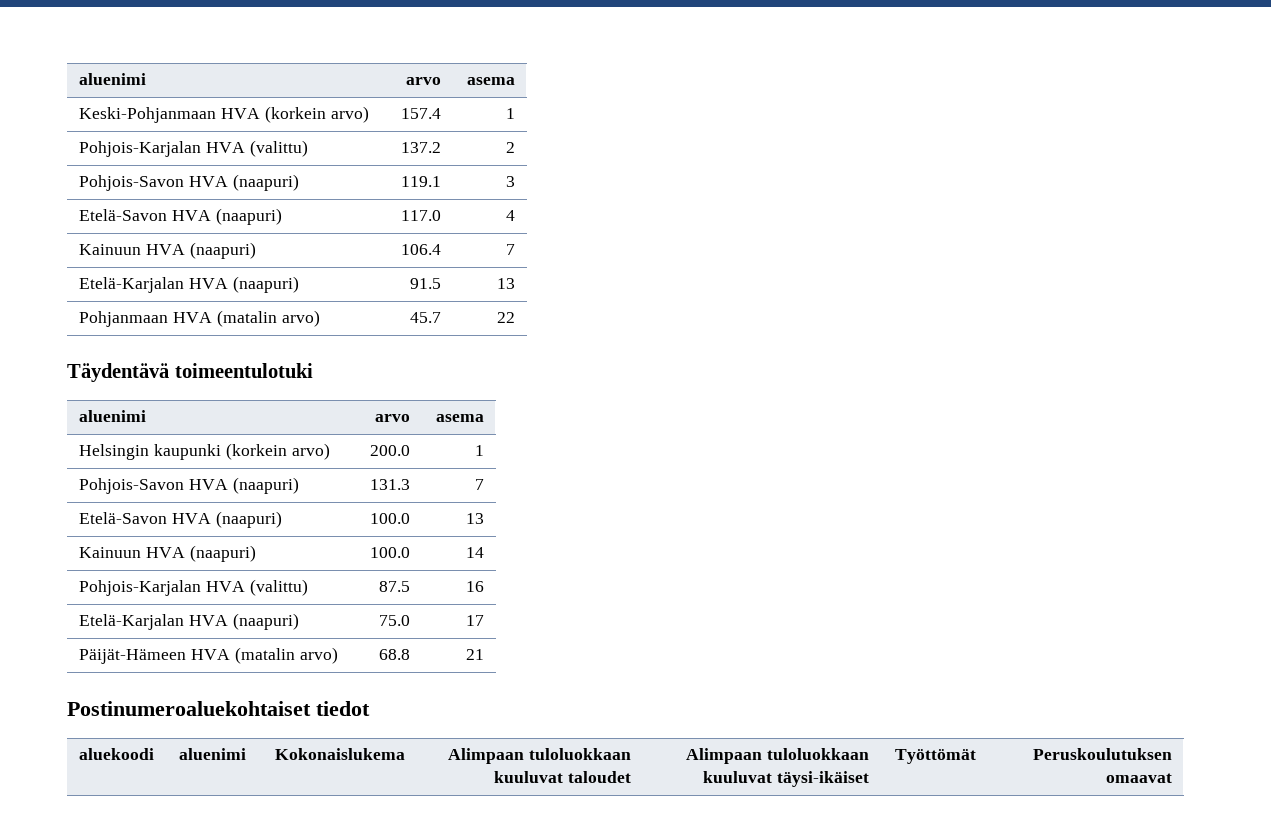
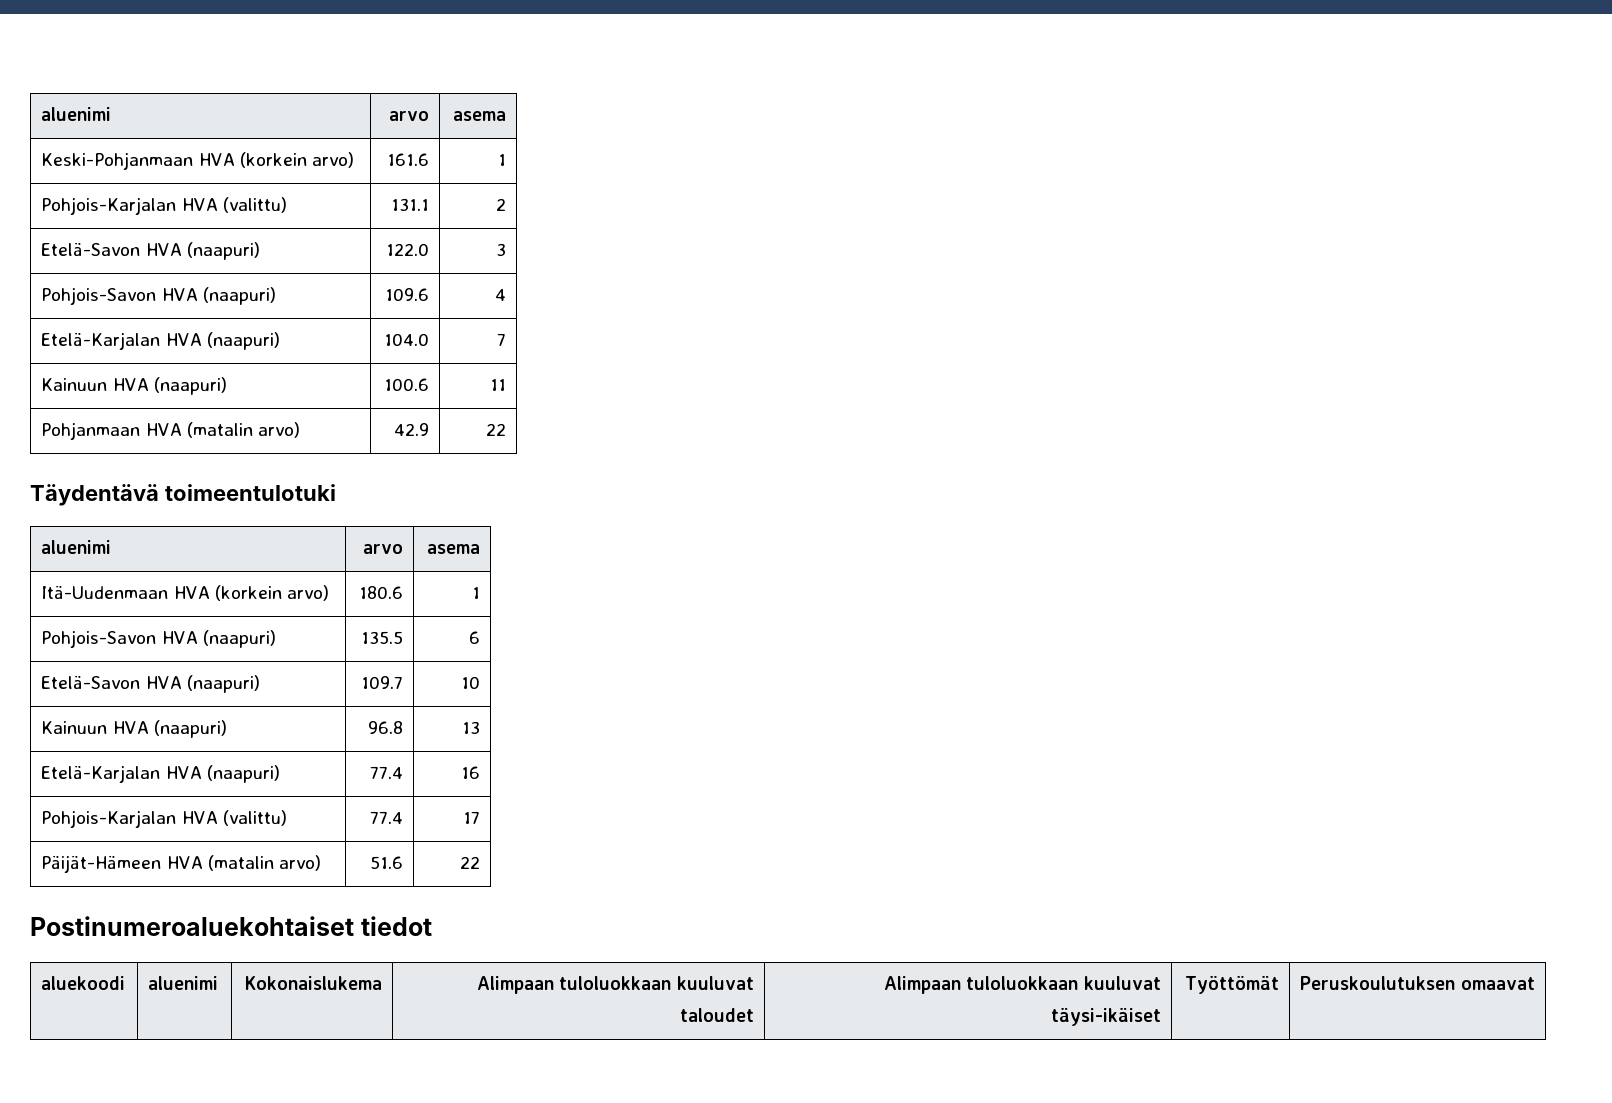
[400,108,441,119] 157.4 -> [386,153,429,166] 161.6
[400,142,441,153] 137.2 -> [390,198,429,211] 131.1
[79,174,299,191] [400,176,441,187] [505,176,515,187] [79,208,282,225] [400,210,441,221] [505,210,515,221] [79,242,256,259] [400,244,441,255] [505,244,515,255] [79,276,299,293] [409,278,441,289] [496,278,515,289] // Pohjois-Savon HVA (naapuri) | 119.1 | 3 // Etelä-Savon HVA (naapuri) | 117.0 | 4 // Kainuun HVA (naapuri) | 106.4 | 7 // Etelä-Karjalan HVA (naapuri) | 91.5 | 13 -> [41,242,260,260] [385,243,429,256] [495,243,506,256] [41,287,276,305] [384,288,429,301] [494,289,506,301] [41,332,280,350] [383,333,429,346] [496,333,506,346] [41,377,227,395] [383,378,429,391] [489,379,506,391] // Etelä-Savon HVA (naapuri) | 122.0 | 3 // Pohjois-Savon HVA (naapuri) | 109.6 | 4 // Etelä-Karjalan HVA (naapuri) | 104.0 | 7 // Kainuun HVA (naapuri) | 100.6 | 11
[409,312,441,323] 45.7 -> [393,423,429,436] 42.9
[79,443,330,460] [369,445,410,456] Helsingin kaupunki (korkein arvo) | 200.0 -> [41,585,329,601] [358,586,403,599] Itä-Uudenmaan HVA (korkein arvo) | 180.6
[369,479,410,490] [474,479,484,490] [79,511,282,528] [369,513,410,524] [465,513,484,524] [79,545,256,562] [369,547,410,558] [465,547,484,558] [79,579,308,596] [378,581,410,592] [465,581,484,592] [79,613,299,630] [378,615,410,626] 131.3 | 7 // Etelä-Savon HVA (naapuri) | 100.0 | 13 // Kainuun HVA (naapuri) | 100.0 | 14 // Pohjois-Karjalan HVA (valittu) | 87.5 | 16 // Etelä-Karjalan HVA (naapuri) | 75.0 -> [360,631,403,644] [468,631,480,644] [41,675,260,693] [360,676,403,689] [460,676,480,689] [41,720,227,738] [367,721,403,734] [461,721,480,734] [41,765,280,783] [369,766,403,779] [460,766,480,779] [41,810,287,828] [369,811,403,824] 135.5 | 6 // Etelä-Savon HVA (naapuri) | 109.7 | 10 // Kainuun HVA (naapuri) | 96.8 | 13 // Etelä-Karjalan HVA (naapuri) | 77.4 | 16 // Pohjois-Karjalan HVA (valittu) | 77.4
[378,649,410,660] [465,649,484,660] 68.8 | 21 -> [369,856,403,869] [459,856,480,869] 51.6 | 22

